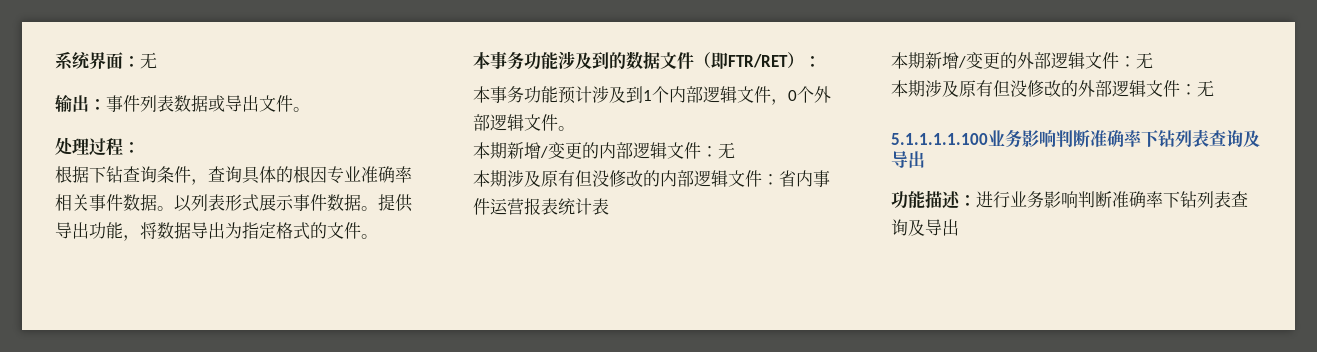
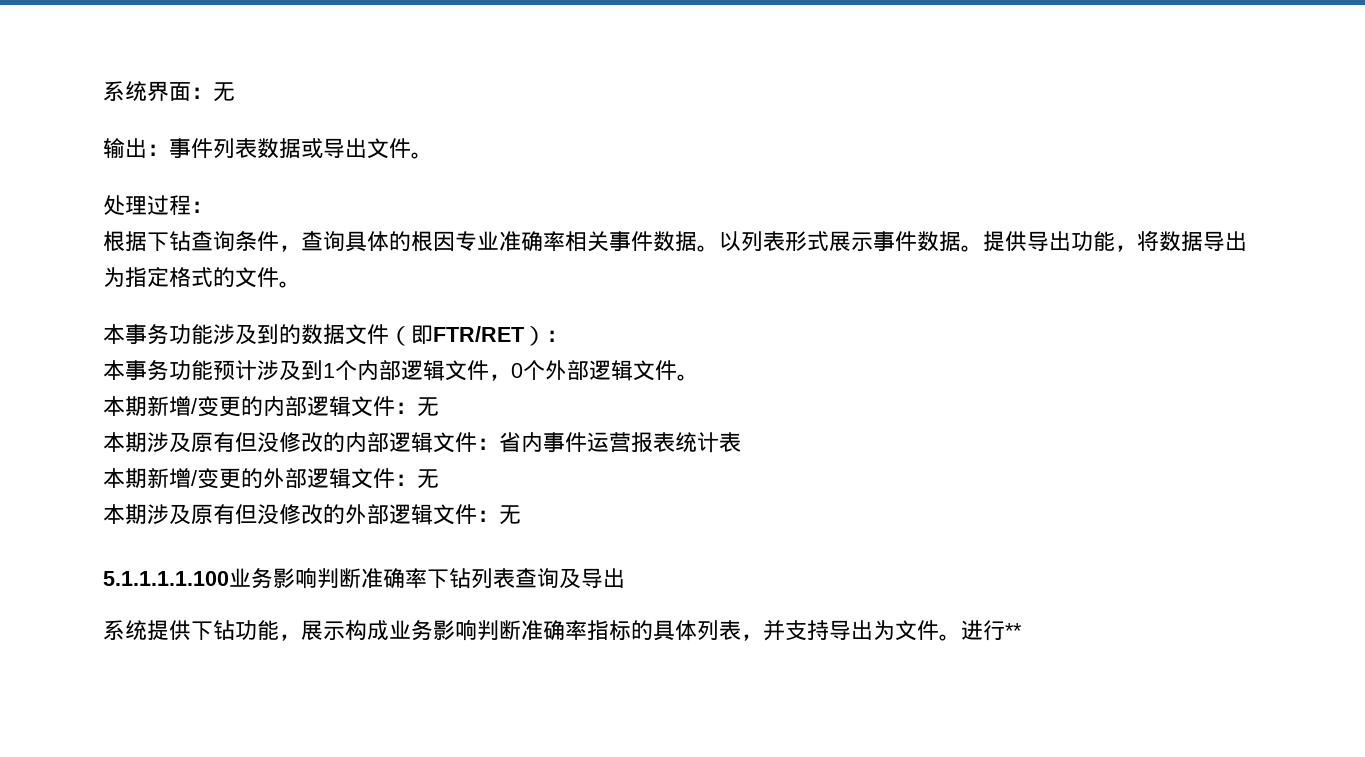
[891,190,1248,209] [891,219,959,236] 功能描述：进行业务影响判断准确率下钻列表查询及导出 -> [103,619,1022,641] 系统提供下钻功能，展示构成业务影响判断准确率指标的具体列表，并支持导出为文件。进行**

